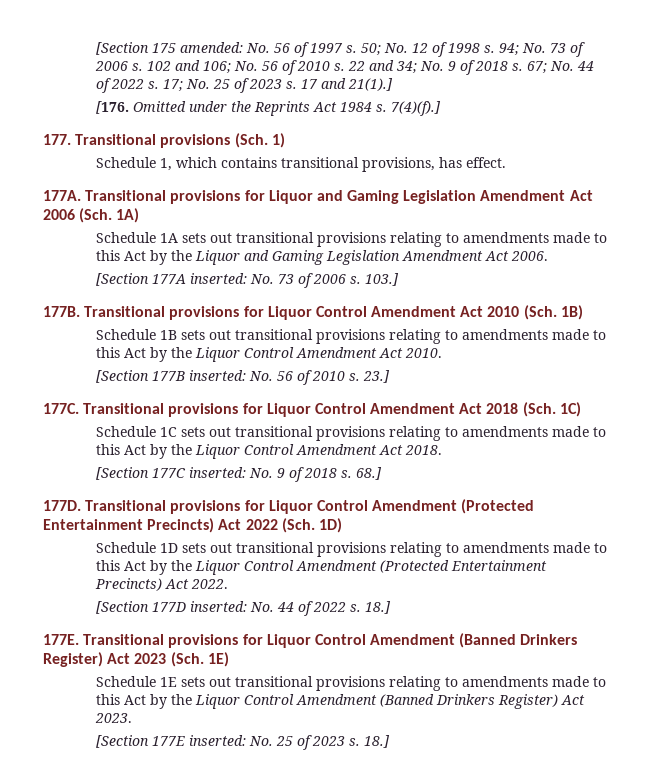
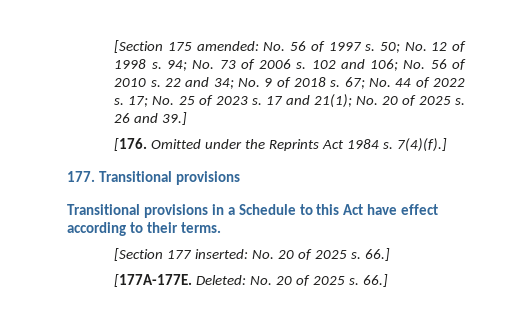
[347,78,393,91] 21(1).] -> [313,94,465,108] [114,112,188,125] 21(1); No. 20 of 2025 s. 26 and 39.]
[234,133,285,148] [95,157,506,172] [43,190,593,204] [43,208,140,223] [95,232,607,247] [95,250,548,265] [95,273,399,288] [43,305,583,320] [95,329,606,344] [95,347,442,362] [95,370,390,385] [43,402,581,417] [95,426,606,441] [95,444,442,459] [95,467,382,482] [43,499,535,514] [43,518,342,533] [95,542,607,557] [95,560,547,575] [94,578,228,591] [95,601,391,616] [43,633,578,648] [43,652,229,667] [95,676,606,691] [95,694,585,709] [94,713,132,723] [95,735,390,750] (Sch. 1) // Schedule 1, which contains transitional provisions, has effect. // 177A. Transitional provisions for Liquor and Gaming Legislation Amendment Act 2006 (Sch. 1A) // Schedule 1A sets out transitional provisions relating to amendments made to this Act by the Liquor and Gaming Legislation Amendment Act 2006. // [Section 177A inserted: No. 73 of 2006 s. 103.] // 177B. Transitional provisions for Liquor Control Amendment Act 2010 (Sch. 1B) // Schedule 1B sets out transitional provisions relating to amendments made to this Act by the Liquor Control Amendment Act 2010. // [Section 177B inserted: No. 56 of 2010 s. 23.] // 177C. Transitional provisions for Liquor Control Amendment Act 2018 (Sch. 1C) // Schedule 1C sets out transitional provisions relating to amendments made to this Act by the Liquor Control Amendment Act 2018. // [Section 177C inserted: No. 9 of 2018 s. 68.] // 177D. Transitional provisions for Liquor Control Amendment (Protected Entertainment Precincts) Act 2022 (Sch. 1D) // Schedule 1D sets out transitional provisions relating to amendments made to this Act by the Liquor Control Amendment (Protected Entertainment Precincts) Act 2022. // [Section 177D inserted: No. 44 of 2022 s. 18.] // 177E. Transitional provisions for Liquor Control Amendment (Banned Drinkers Register) Act 2023 (Sch. 1E) // Schedule 1E sets out transitional provisions relating to amendments made to this Act by the Liquor Control Amendment (Banned Drinkers Register) Act 2023. // [Section 177E inserted: No. 25 of 2023 s. 18.] -> [67,204,439,218] [67,222,221,236] [114,248,390,261] [114,274,388,287] // Transitional provisions in a Schedule to this Act have effect according to their terms. // [Section 177 inserted: No. 20 of 2025 s. 66.] // [177A-177E. Deleted: No. 20 of 2025 s. 66.]

